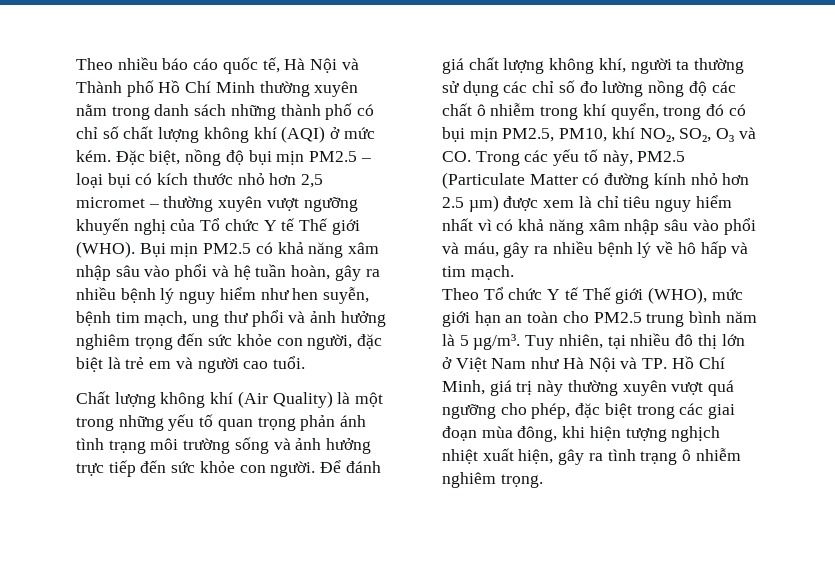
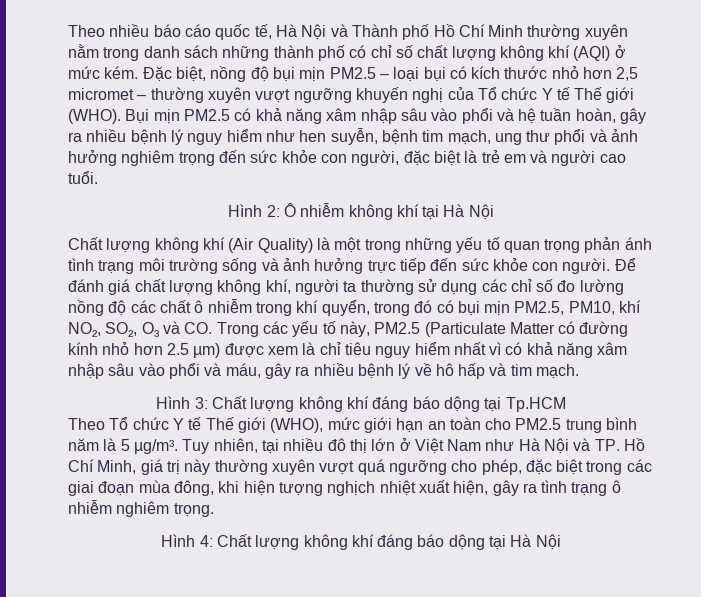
(306, 362) none -> [228,203,494,220] // Hình 2: Ô nhiễm không khí tại Hà Nội
(514, 272) none -> [156,396,566,412] // Hình 3: Chất lượng không khí đáng báo dộng tại Tp.HCM
(543, 481) none -> [161,534,561,550] // Hình 4: Chất lượng không khí đáng báo dộng tại Hà Nội

